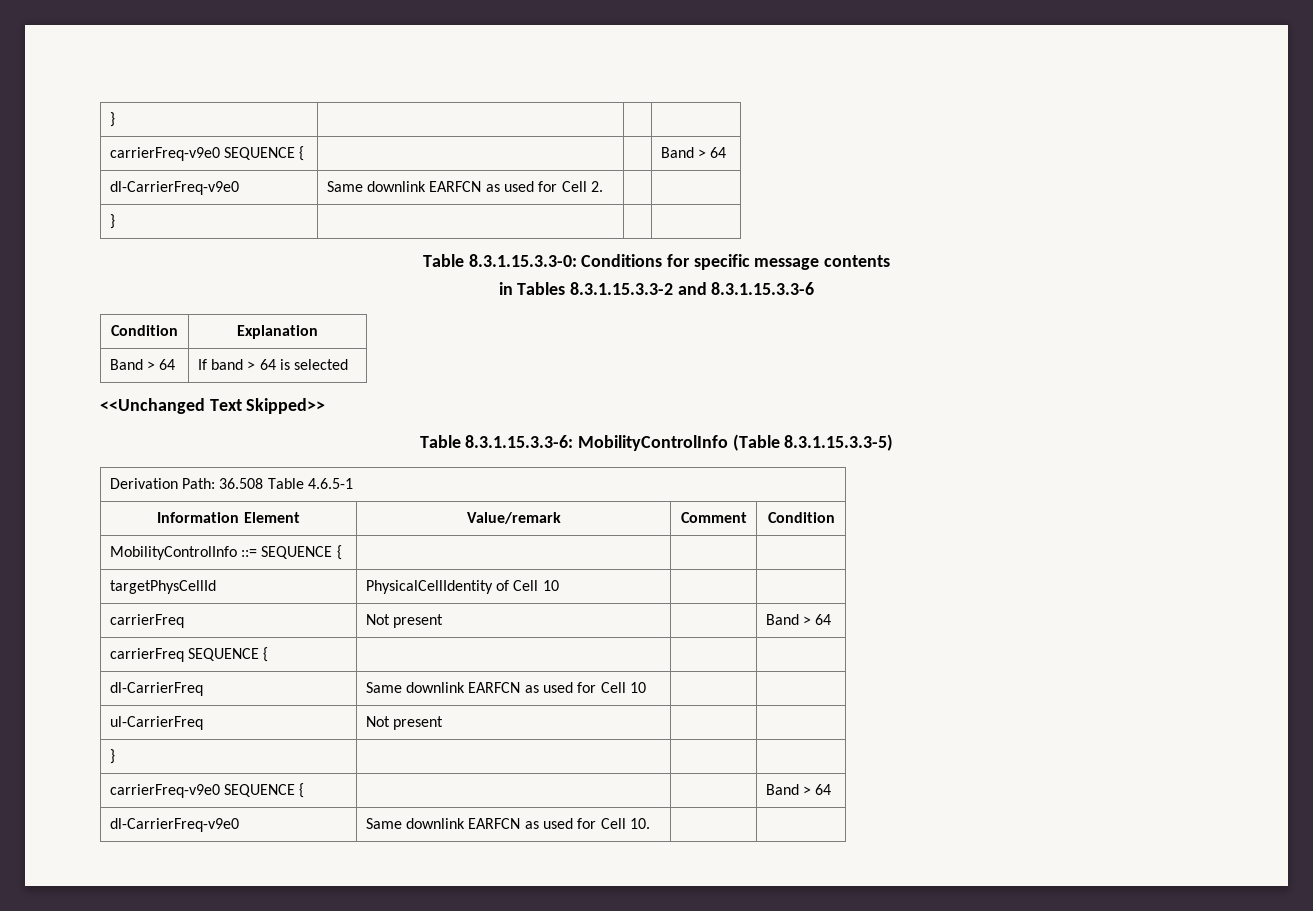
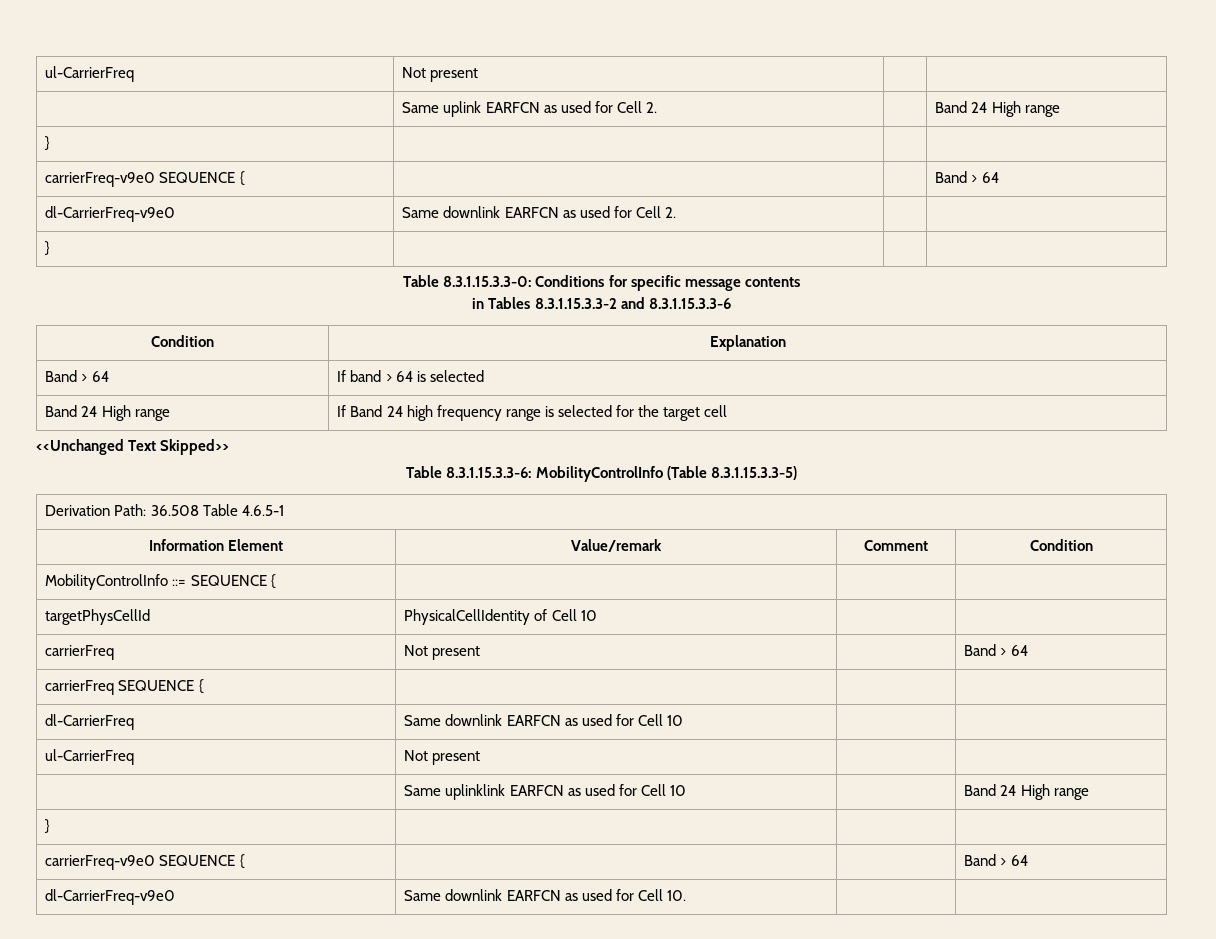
(109, 119) none -> [45,66,135,82] [402,67,479,82] [402,101,657,117] [935,101,1060,117] ul-CarrierFreq | Not present | | // | Same uplink EARFCN as used for Cell 2. | | Band 24 High range //
(349, 364) none -> [45,405,170,421] [337,405,727,421] // Band 24 High range | If Band 24 high frequency range is selected for the target cell
(444, 723) none -> [404,784,686,800] [964,784,1089,800] // | Same uplinklink EARFCN as used for Cell 10 | | Band 24 High range

